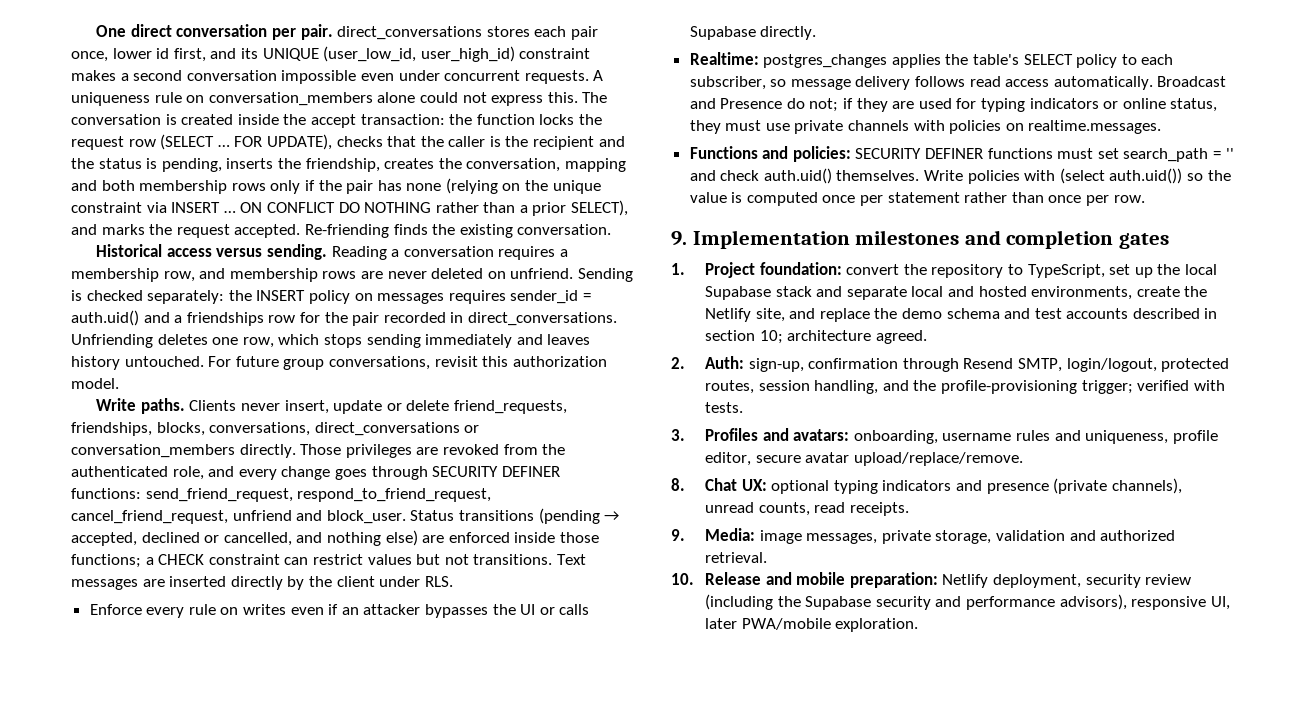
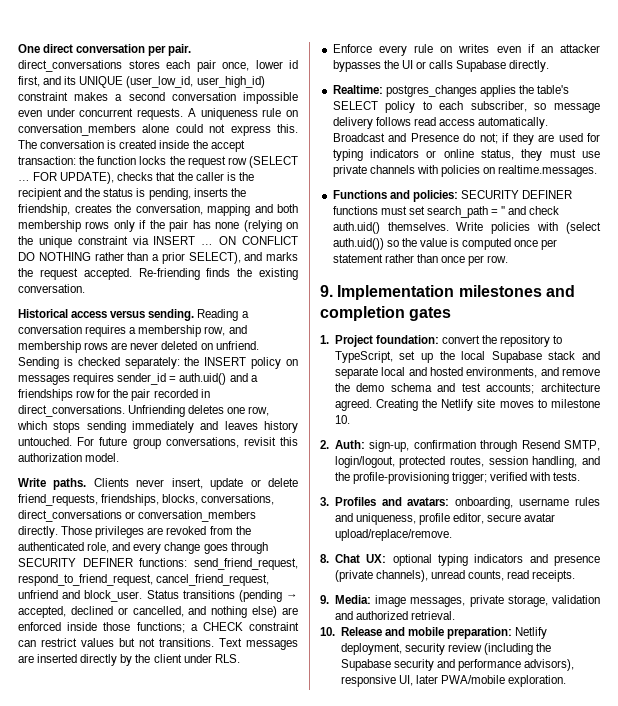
[1136,286,1208,297] [704,308,870,322] create the Netlify site, and replace -> [540,367,600,376] and remove
[1066,308,1218,319] [704,330,927,344] accounts described in section 10; architecture agreed. -> [486,383,600,394] [334,399,600,411] [334,415,350,424] accounts; architecture agreed. Creating the Netlify site moves to milestone 10.

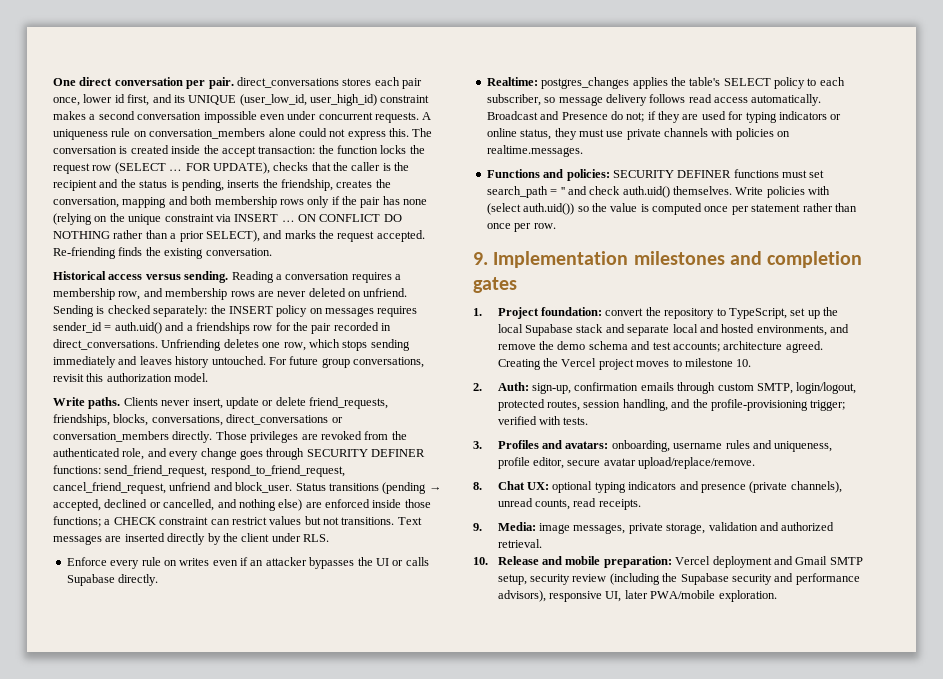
[441,399,496,411] Netlify site -> [561,358,634,370] Vercel project
[480,440,560,452] through Resend -> [640,382,754,394] emails through custom
[515,627,548,639] [340,643,402,655] Netlify deployment, -> [675,556,863,568] [497,574,527,585] Vercel deployment and Gmail SMTP setup,

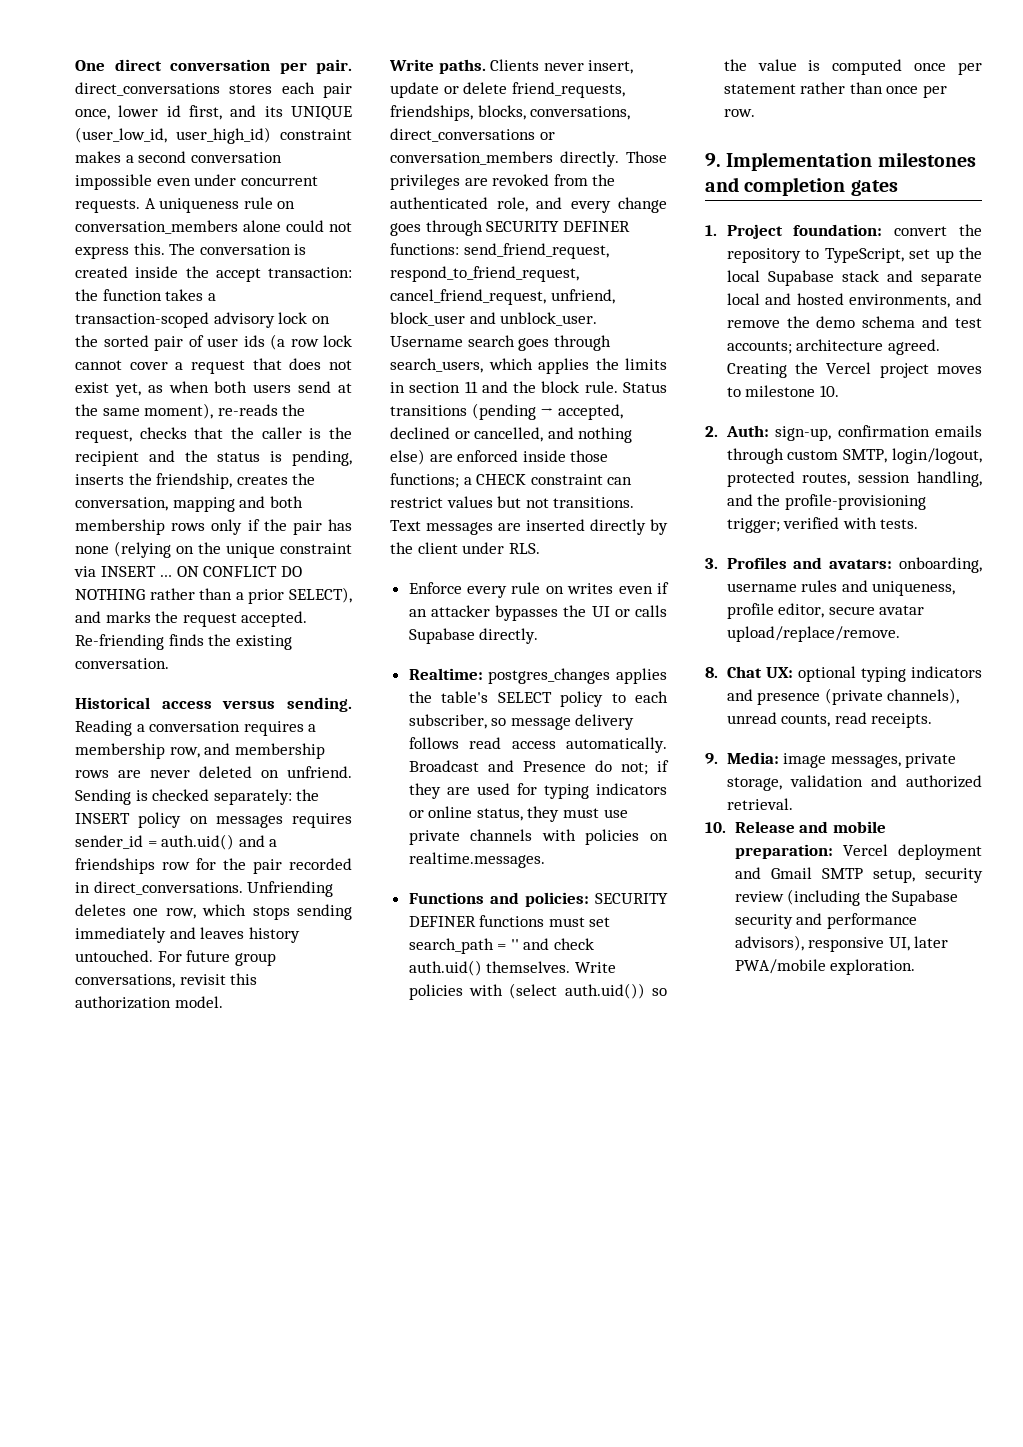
[380,145,425,154] [53,162,270,174] locks the request row (SELECT … FOR UPDATE), -> [165,289,216,301] [75,312,330,328] [75,334,352,351] [75,358,352,374] [75,381,352,397] [75,403,306,419] [75,429,132,443] takes a transaction-scoped advisory lock on the sorted pair of user ids (a row lock cannot cover a request that does not exist yet, as when both users send at the same moment), re-reads the request,
[169,482,293,493] unfriend and block_user. -> [550,289,615,304] [390,312,598,326] [390,335,611,351] [390,358,667,374] [390,381,618,393] unfriend, block_user and unblock_user. Username search goes through search_users, which applies the limits in section 11 and the block rule.

